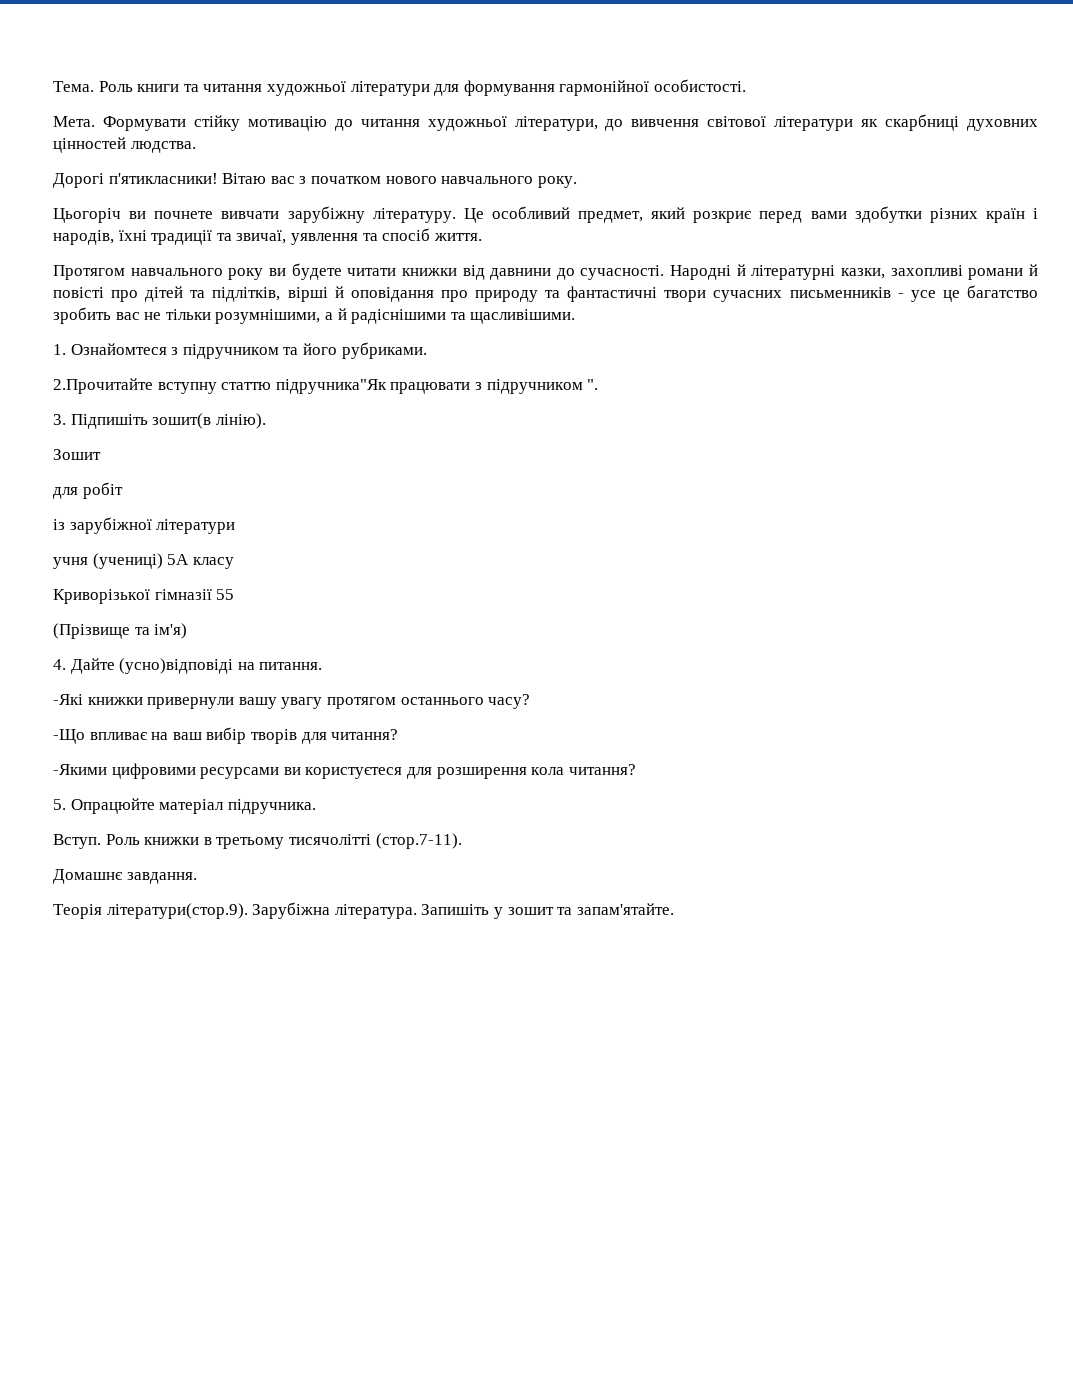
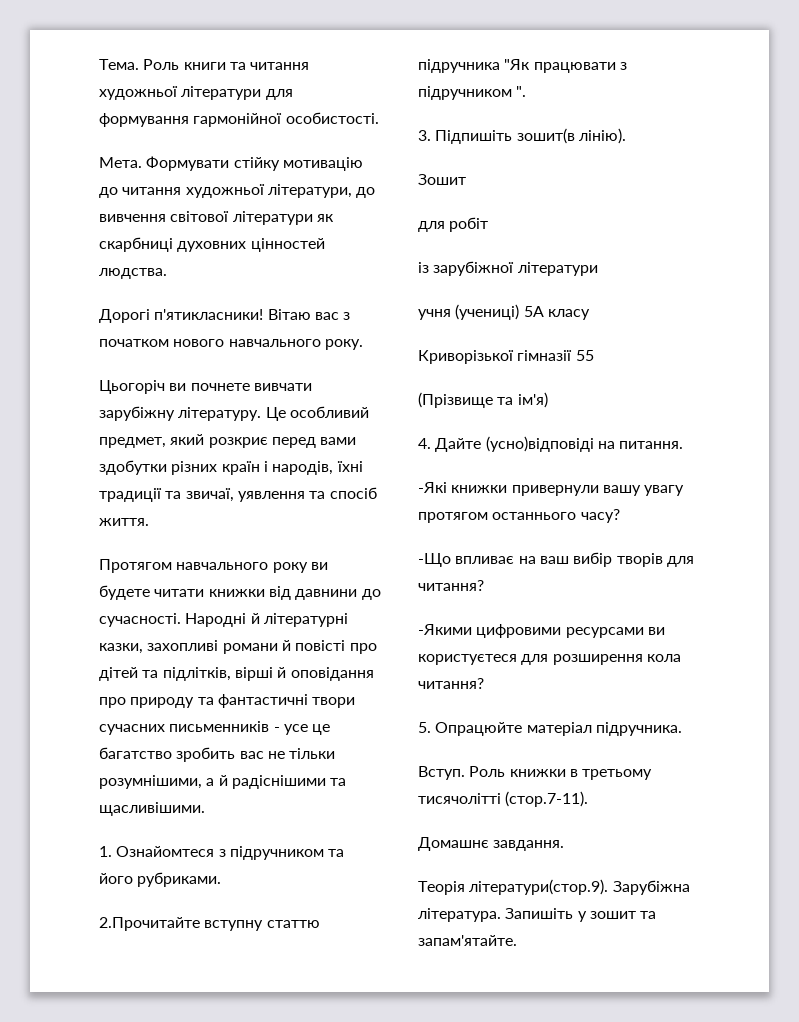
[275,379,387,394] підручника"Як -> [418,59,531,73] підручника "Як

